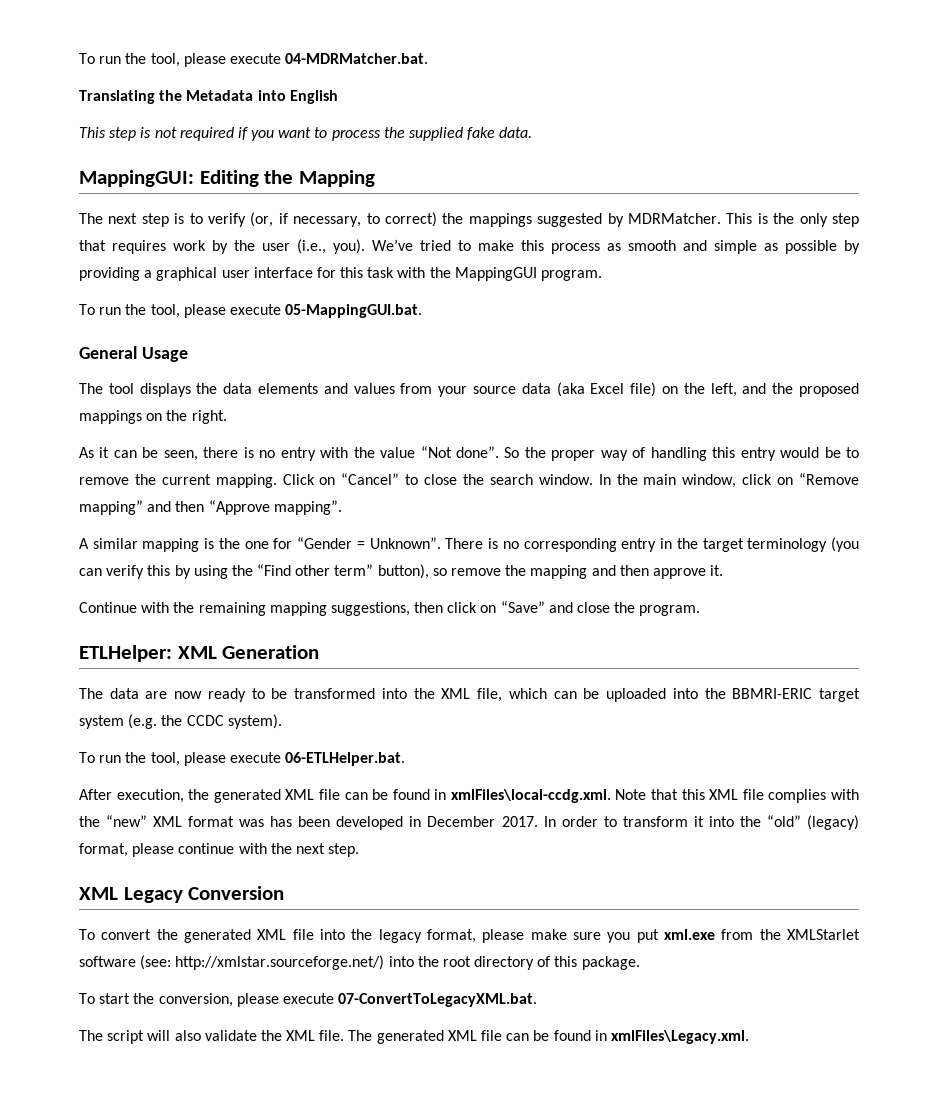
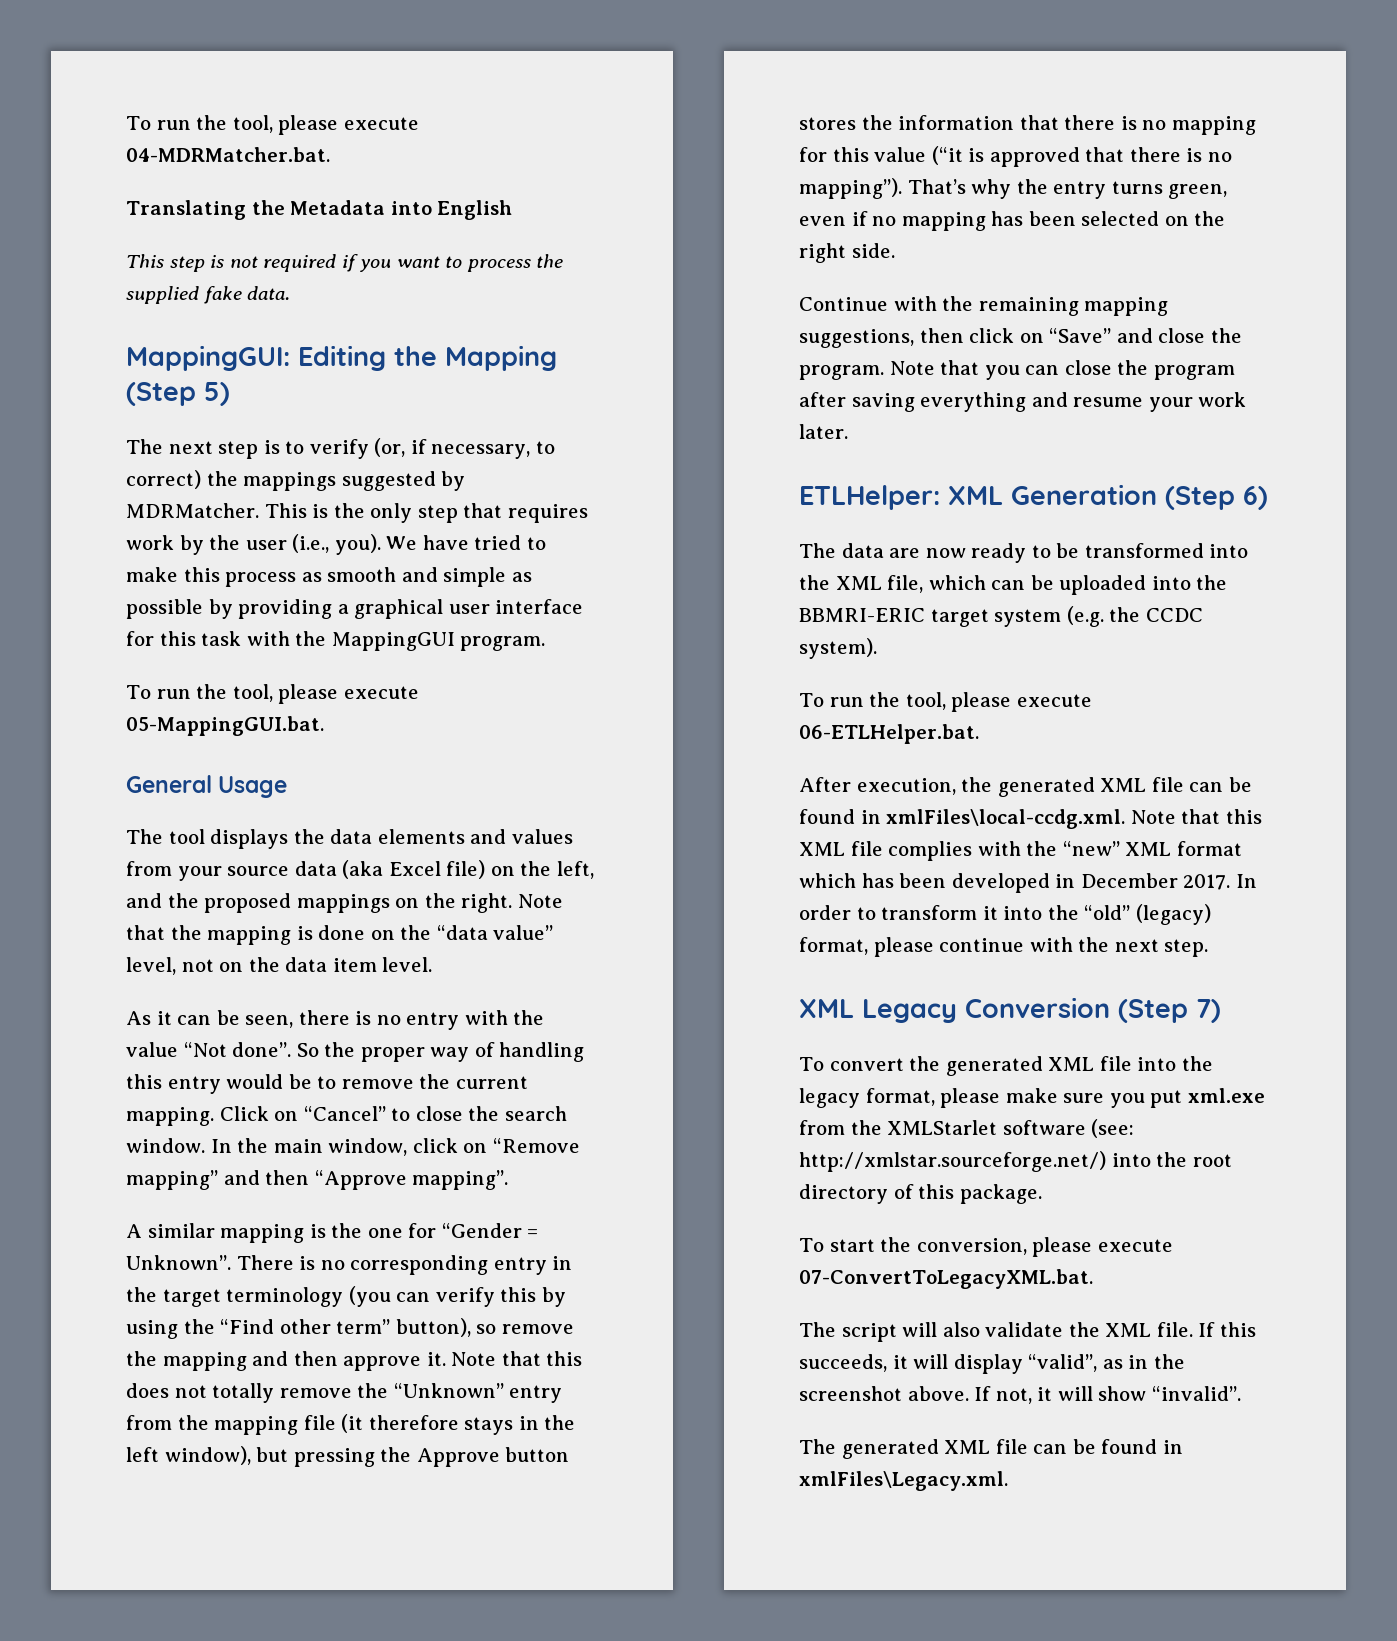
(376, 178) none -> [126,382,230,406] (Step 5)
[372,239,413,251] We’ve -> [386,535,469,550] We have
(227, 417) none -> [517,894,563,908] [126,925,554,945] [126,957,433,975] Note that the mapping is done on the “data value” level, not on the data item level.
(724, 570) none -> [451,1351,583,1366] [126,1383,563,1403] [126,1414,576,1435] [126,1446,570,1467] [799,115,1256,135] [799,146,1232,167] [799,178,1228,199] [799,211,1226,231] [799,243,895,263] Note that this does not totally remove the “Unknown” entry from the mapping file (it therefore stays in the left window), but pressing the Approve button stores the information that there is no mapping for this value (“it is approved that there is no mapping”). That’s why the entry turns green, even if no mapping has been selected on the right side.
(701, 610) none -> [889,360,1235,380] [799,392,1247,412] [799,424,848,439] Note that you can close the program after saving everything and resume your work later.
(320, 652) none -> [1165,486,1268,510] (Step 6)
[239,819,265,827] was -> [799,873,856,888] which
(285, 893) none -> [1118,999,1221,1023] (Step 7)
(345, 1035) none -> [1198,1322,1256,1337] [799,1354,1185,1374] [799,1386,1241,1404] If this succeeds, it will display “valid”, as in the screenshot above. If not, it will show “invalid”. //

